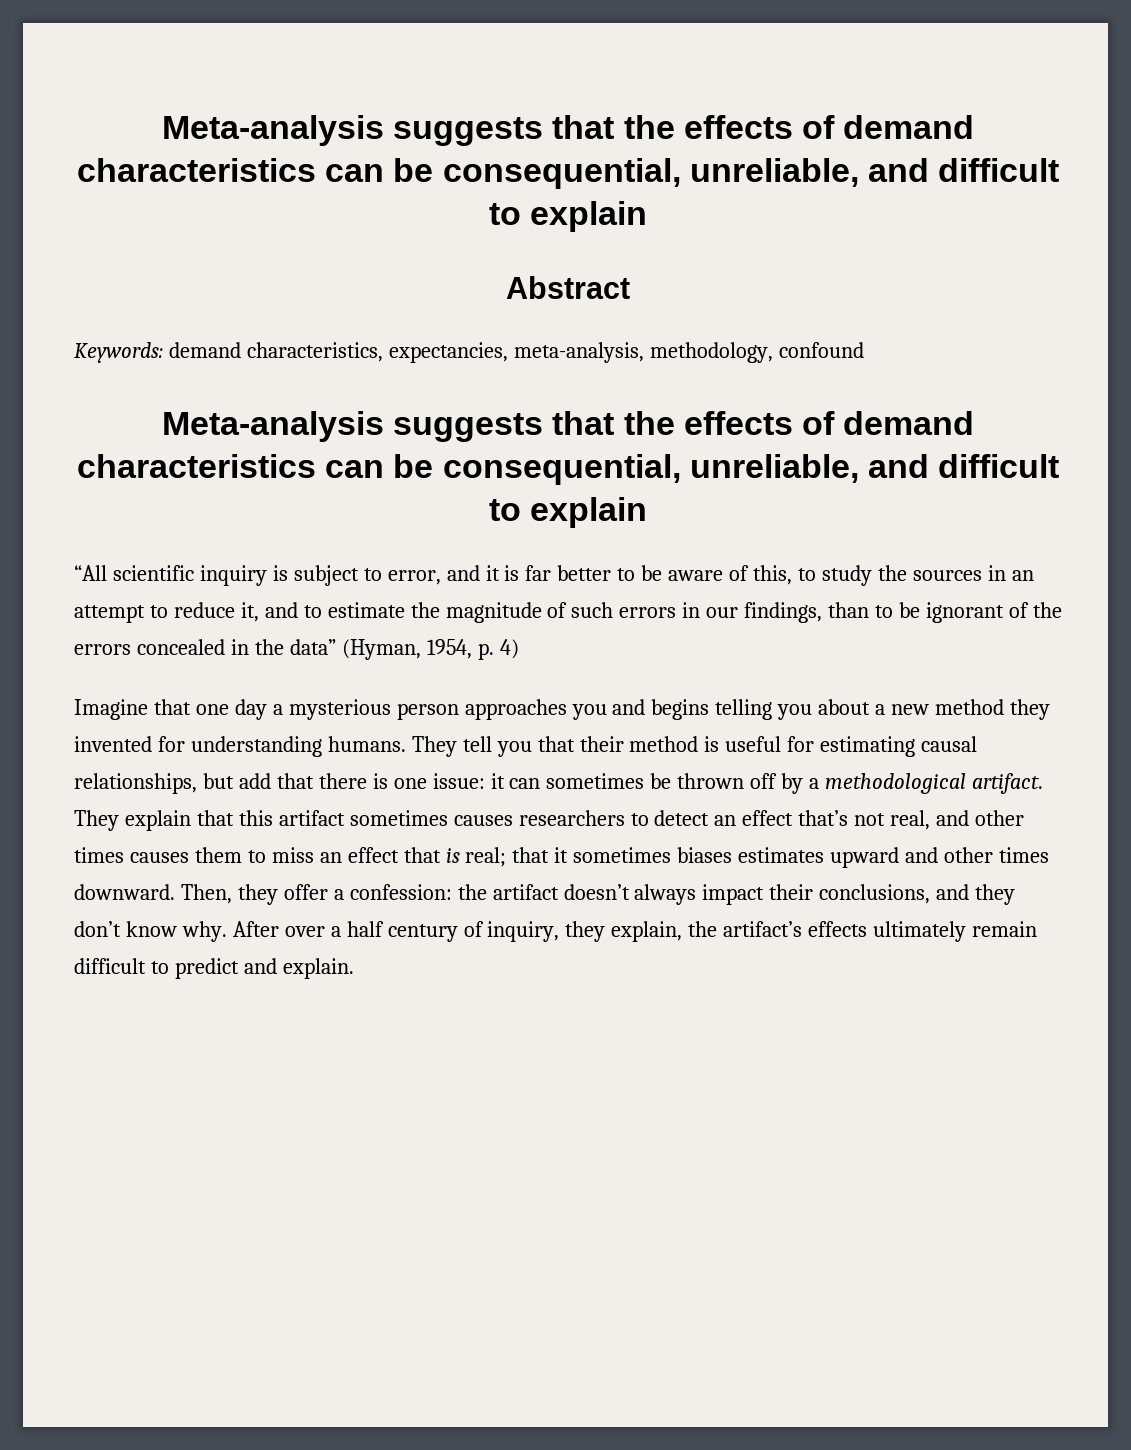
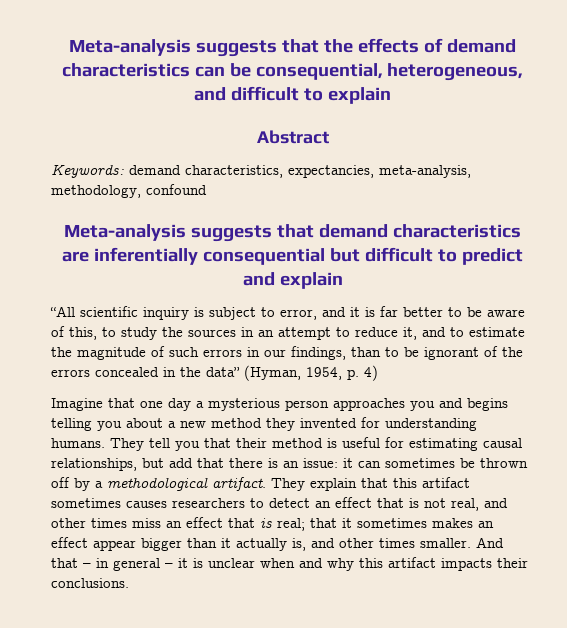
[689,158,859,187] unreliable, -> [387,63,524,81] heterogeneous,
[623,411,975,435] [76,454,1060,485] [488,499,521,521] the effects of demand characteristics can be consequential, unreliable, and difficult to -> [318,224,521,238] [62,247,523,265] [242,272,275,286] demand characteristics are inferentially consequential but difficult to predict and
[393,778,427,789] one -> [283,461,299,468] an
[798,810,849,826] that’s -> [377,498,419,508] that is
[129,847,266,863] causes them to -> (127, 523) none
[677,847,1049,868] [74,884,1016,905] [74,921,1038,942] [74,958,354,979] biases estimates upward and other times downward. Then, they offer a confession: the artifact doesn’t always impact their conclusions, and they don’t know why. After over a half century of inquiry, they explain, the artifact’s effects ultimately remain difficult to predict and explain. -> [432,518,494,528] [51,537,504,551] [51,557,528,571] [51,578,129,588] makes an effect appear bigger than it actually is, and other times smaller. And that – in general – it is unclear when and why this artifact impacts their conclusions.

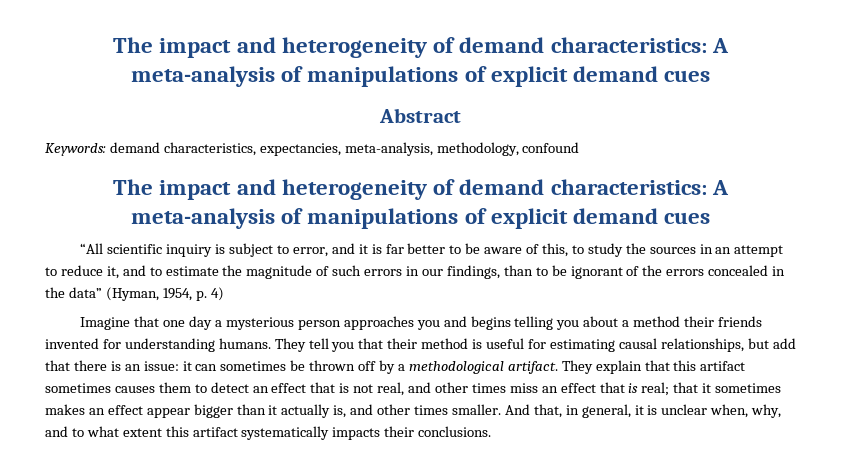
[69,38,516,57] [61,63,524,81] [194,86,391,104] Meta-analysis suggests that the effects of demand characteristics can be consequential, heterogeneous, and difficult to explain -> [113,37,729,58] [130,66,711,87] The impact and heterogeneity of demand characteristics: A meta-analysis of manipulations of explicit demand cues
[64,224,521,242] [62,247,523,265] [242,272,343,289] Meta-analysis suggests that demand characteristics are inferentially consequential but difficult to predict and explain -> [113,179,729,200] [130,208,711,229] The impact and heterogeneity of demand characteristics: A meta-analysis of manipulations of explicit demand cues
[180,418,295,431] new method they -> [633,316,762,327] method their friends
[172,498,245,508] researchers -> [158,382,191,393] them
[51,557,436,571] that – in general – it is unclear when and why this artifact -> [533,404,782,418] [45,426,330,440] that, in general, it is unclear when, why, and to what extent this artifact systematically

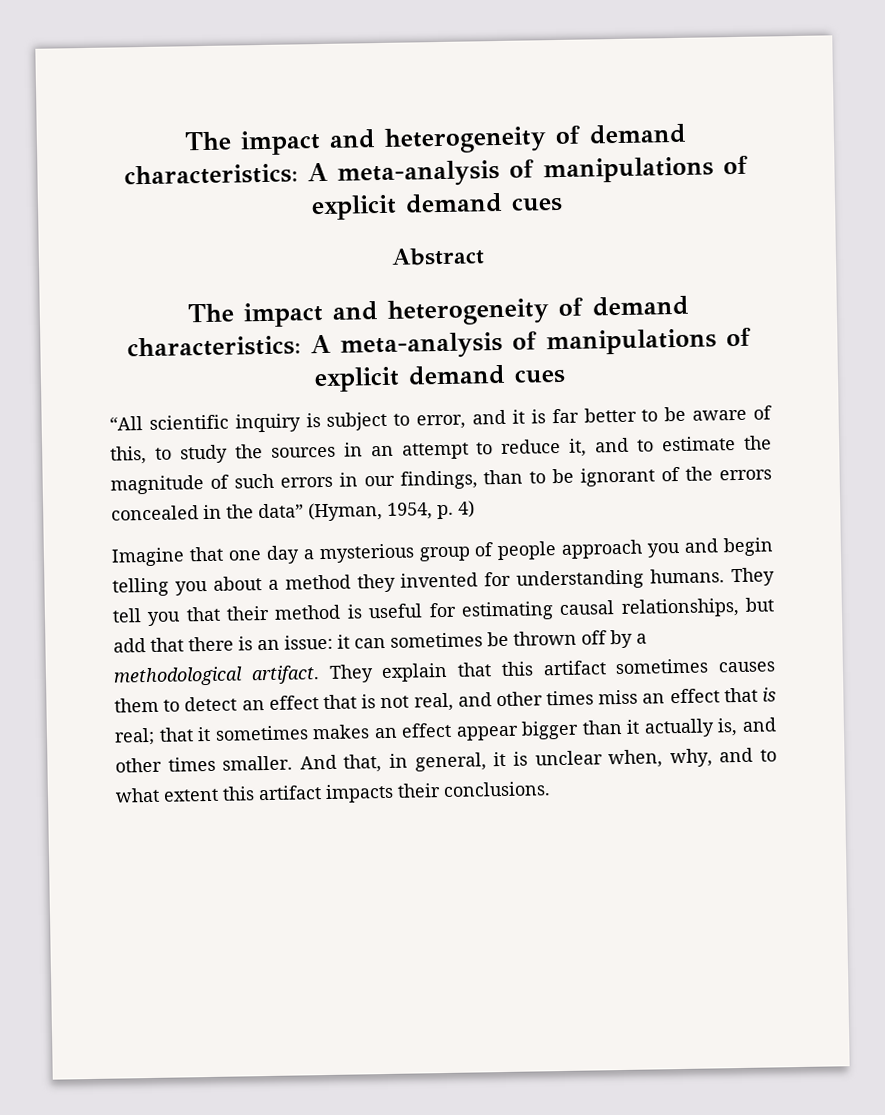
[45,142,580,156] // Keywords: demand characteristics, expectancies, meta-analysis, methodology, confound -> (485, 256) none
[297,316,414,330] person approaches -> [418,539,644,562] group of people approach
[470,316,511,330] begins -> [722,537,774,557] begin
[683,316,762,327] their friends -> [356,573,396,593] they
[241,426,330,440] systematically -> (322, 793) none

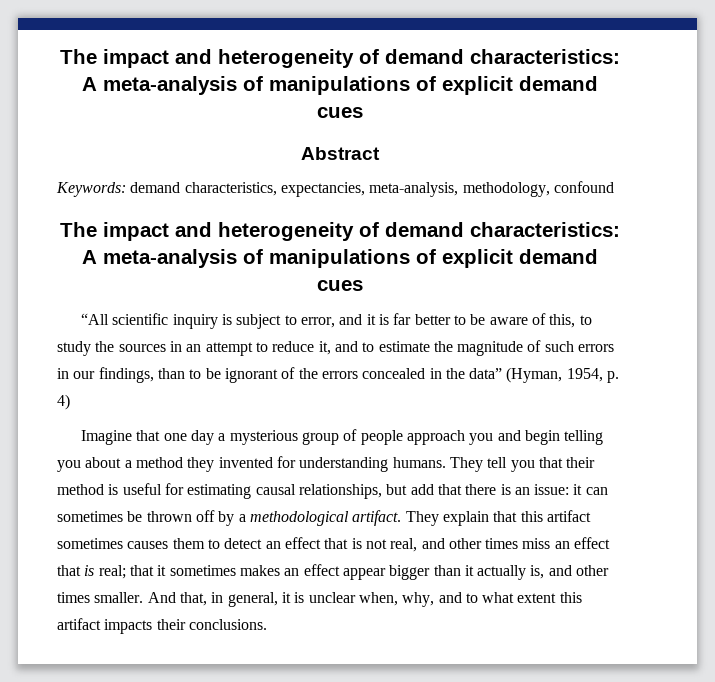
(485, 256) none -> [56,181,614,197] // Keywords: demand characteristics, expectancies, meta-analysis, methodology, confound

